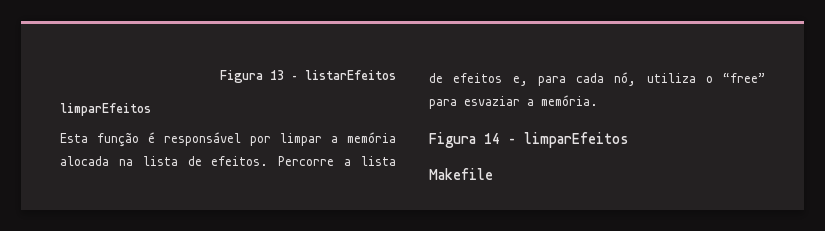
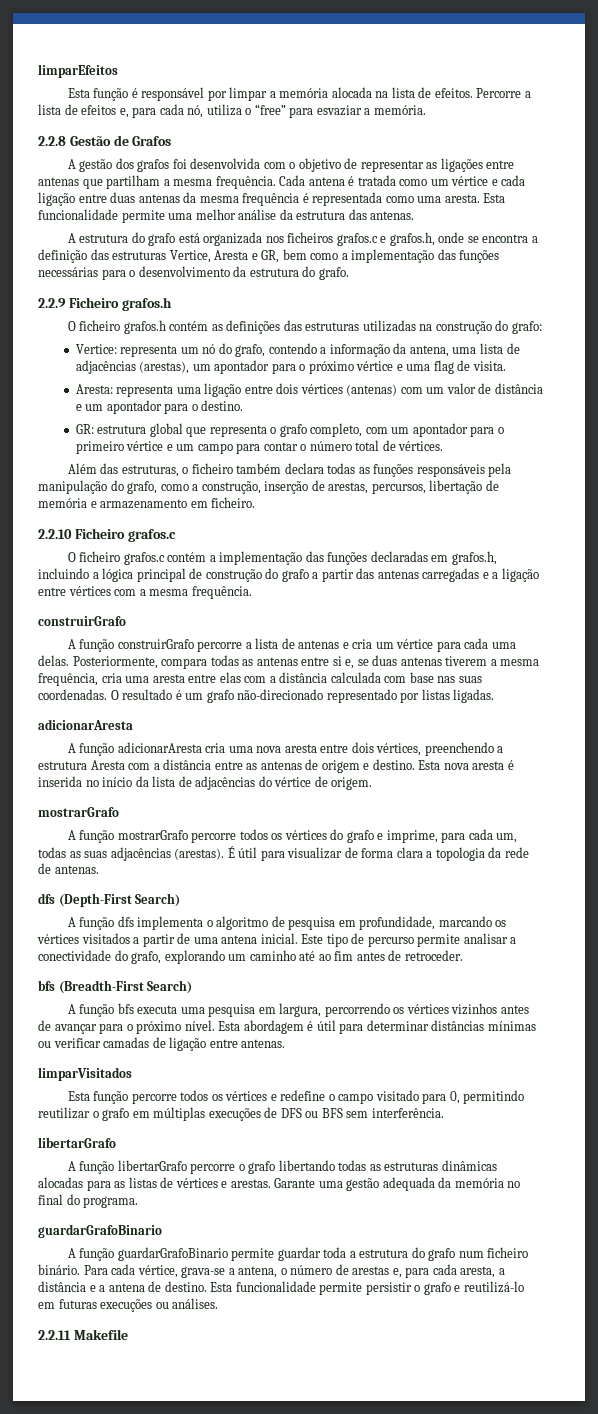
[220,70,396,83] Figura 13 – listarEfeitos // -> (38, 71) none
[429,132,629,148] Figura 14 – limparEfeitos // -> [38,135,172,146] [67,158,515,172] [38,175,526,189] [38,192,506,206] [38,209,415,223] [67,232,538,246] [38,249,500,263] [38,266,349,280] [38,297,172,311] [67,320,542,334] [75,343,520,357] [75,360,506,374] [75,383,543,397] [75,400,244,414] [75,423,504,437] [75,440,444,454] [67,463,512,477] [38,480,499,494] [38,497,256,509] [38,528,176,542] [67,551,497,565] [38,568,539,582] [38,586,252,599] [38,616,126,626] [67,638,516,652] [38,655,540,669] [38,672,482,686] [38,689,495,703] [38,719,133,730] [67,742,504,756] [38,759,514,773] [38,776,373,790] [38,807,119,817] [67,829,518,843] [38,846,529,861] [38,863,99,874] [38,893,181,907] [67,916,507,930] [37,933,517,947] [38,950,463,964] [38,980,193,994] [67,1003,529,1017] [38,1020,536,1034] [38,1037,286,1051] [38,1067,132,1081] [67,1090,525,1104] [38,1107,444,1121] [38,1137,116,1148] [67,1160,497,1174] [38,1177,521,1191] [38,1194,139,1208] [38,1224,162,1238] [67,1247,529,1261] [38,1264,505,1278] [38,1281,524,1295] [38,1298,219,1312] [38,1330,71,1340] 2.2.8 Gestão de Grafos // A gestão dos grafos foi desenvolvida com o objetivo de representar as ligações entre antenas que partilham a mesma frequência. Cada antena é tratada como um vértice e cada ligação entre duas antenas da mesma frequência é representada como uma aresta. Esta funcionalidade permite uma melhor análise da estrutura das antenas. // A estrutura do grafo está organizada nos ficheiros grafos.c e grafos.h, onde se encontra a definição das estruturas Vertice, Aresta e GR, bem como a implementação das funções necessárias para o desenvolvimento da estrutura do grafo. // 2.2.9 Ficheiro grafos.h // O ficheiro grafos.h contém as definições das estruturas utilizadas na construção do grafo: // Vertice: representa um nó do grafo, contendo a informação da antena, uma lista de adjacências (arestas), um apontador para o próximo vértice e uma flag de visita. // Aresta: representa uma ligação entre dois vértices (antenas) com um valor de distância e um apontador para o destino. // GR: estrutura global que representa o grafo completo, com um apontador para o primeiro vértice e um campo para contar o número total de vértices. // Além das estruturas, o ficheiro também declara todas as funções responsáveis pela manipulação do grafo, como a construção, inserção de arestas, percursos, libertação de memória e armazenamento em ficheiro. // 2.2.10 Ficheiro grafos.c // O ficheiro grafos.c contém a implementação das funções declaradas em grafos.h, incluindo a lógica principal de construção do grafo a partir das antenas carregadas e a ligação entre vértices com a mesma frequência. // construirGrafo // A função construirGrafo percorre a lista de antenas e cria um vértice para cada uma delas. Posteriormente, compara todas as antenas entre si e, se duas antenas tiverem a mesma frequência, cria uma aresta entre elas com a distância calculada com base nas suas coordenadas. O resultado é um grafo não-direcionado representado por listas ligadas. // adicionarAresta // A função adicionarAresta cria uma nova aresta entre dois vértices, preenchendo a estrutura Aresta com a distância entre as antenas de origem e destino. Esta nova aresta é inserida no início da lista de adjacências do vértice de origem. // mostrarGrafo // A função mostrarGrafo percorre todos os vértices do grafo e imprime, para cada um, todas as suas adjacências (arestas). É útil para visualizar de forma clara a topologia da rede de antenas. // dfs (Depth-First Search) // A função dfs implementa o algoritmo de pesquisa em profundidade, marcando os vértices visitados a partir de uma antena inicial. Este tipo de percurso permite analisar a conectividade do grafo, explorando um caminho até ao fim antes de retroceder. // bfs (Breadth-First Search) // A função bfs executa uma pesquisa em largura, percorrendo os vértices vizinhos antes de avançar para o próximo nível. Esta abordagem é útil para determinar distâncias mínimas ou verificar camadas de ligação entre antenas. // limparVisitados // Esta função percorre todos os vértices e redefine o campo visitado para 0, permitindo reutilizar o grafo em múltiplas execuções de DFS ou BFS sem interferência. // libertarGrafo // A função libertarGrafo percorre o grafo libertando todas as estruturas dinâmicas alocadas para as listas de vértices e arestas. Garante uma gestão adequada da memória no final do programa. // guardarGrafoBinario // A função guardarGrafoBinario permite guardar toda a estrutura do grafo num ficheiro binário. Para cada vértice, grava-se a antena, o número de arestas e, para cada aresta, a distância e a antena de destino. Esta funcionalidade permite persistir o grafo e reutilizá-lo em futuras execuções ou análises. // 2.2.11

